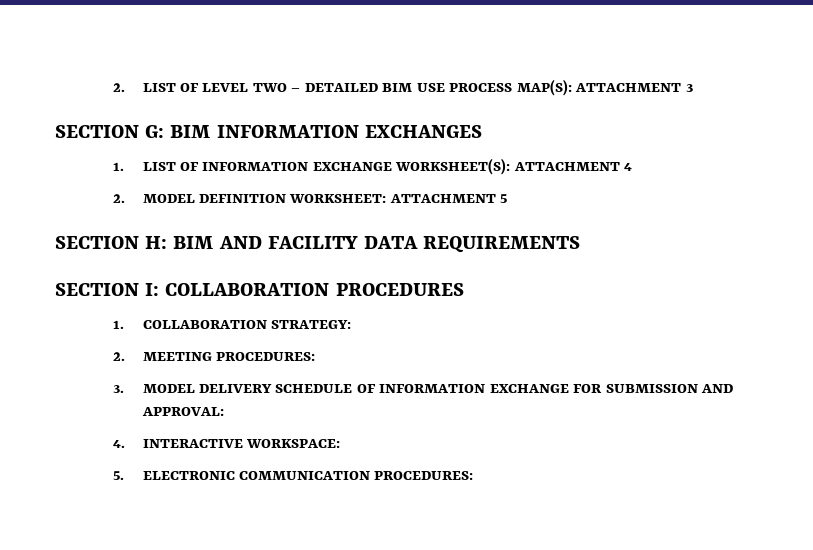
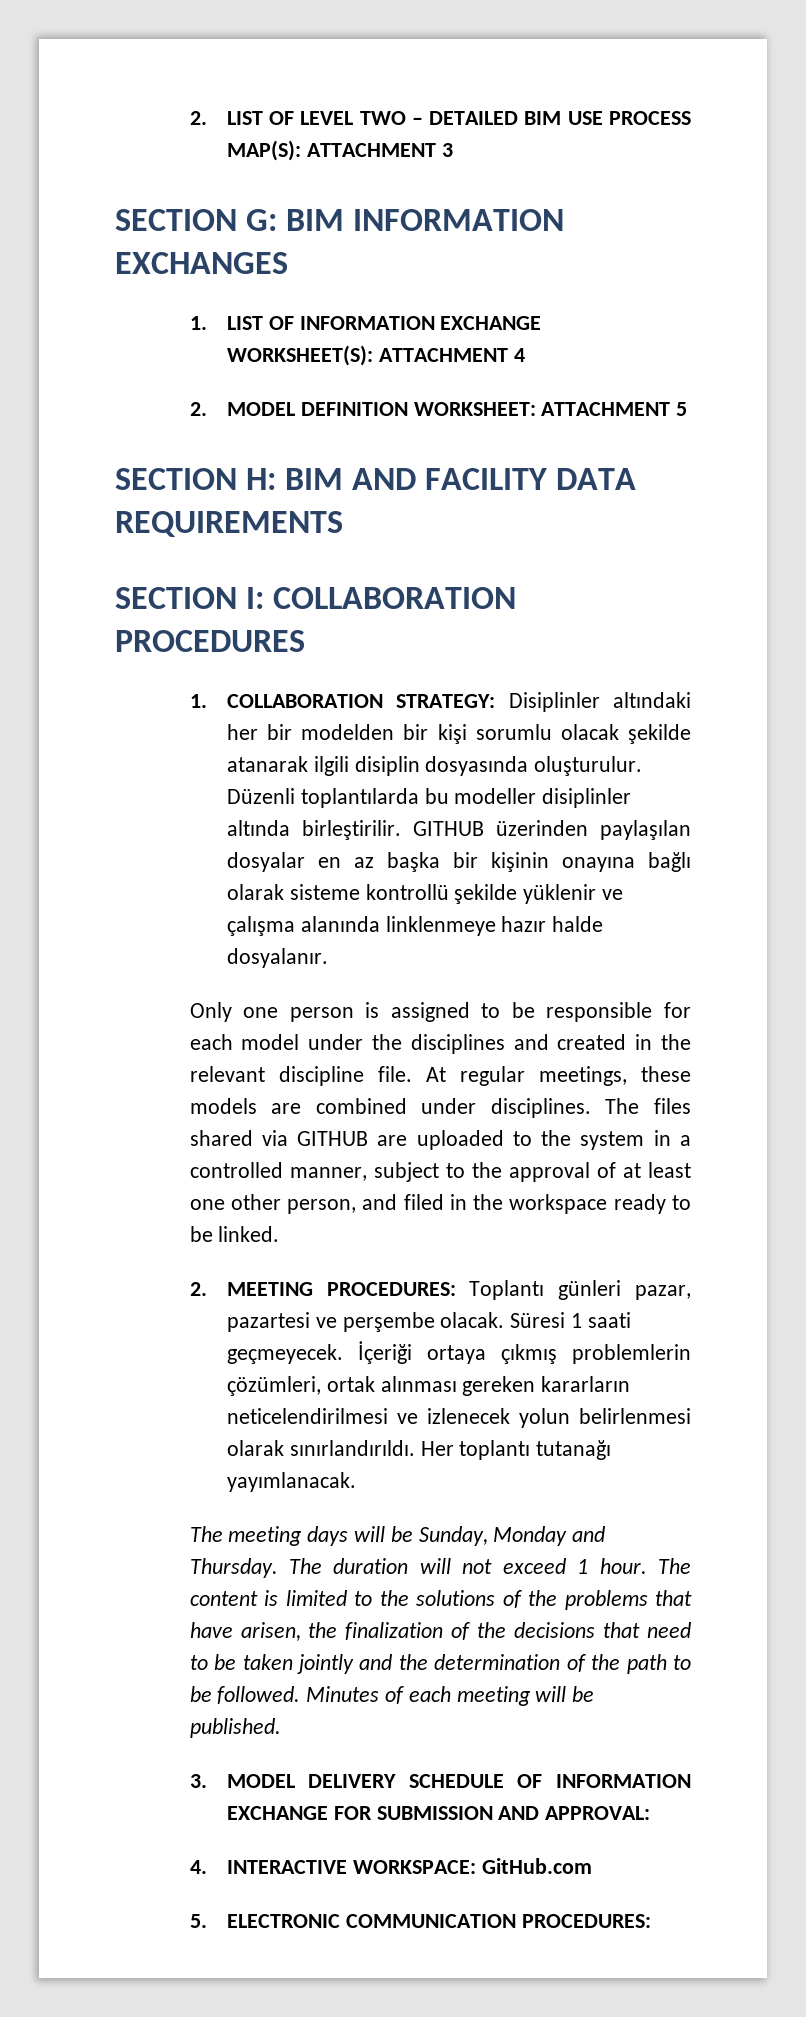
[113,352,315,361] // 2. MEETING PROCEDURES: -> [508,692,691,712] [226,724,692,744] [226,756,643,776] [226,788,632,808] [226,820,691,840] [226,852,691,872] [226,884,623,904] [226,916,604,936] [226,948,328,968] [189,1002,691,1022] [189,1034,691,1054] [189,1066,691,1086] [189,1098,691,1118] [189,1130,691,1150] [189,1162,691,1182] [189,1194,691,1214] [189,1226,280,1242] [189,1280,691,1300] [226,1312,631,1332] [226,1341,691,1364] [226,1376,631,1396] [226,1408,691,1428] [226,1440,612,1460] [226,1472,356,1492] [189,1526,606,1546] [189,1558,691,1578] [189,1590,692,1610] [189,1622,691,1641] [189,1654,691,1674] [189,1686,595,1706] [189,1718,281,1738] Disiplinler altındaki her bir modelden bir kişi sorumlu olacak şekilde atanarak ilgili disiplin dosyasında oluşturulur. Düzenli toplantılarda bu modeller disiplinler altında birleştirilir. GITHUB üzerinden paylaşılan dosyalar en az başka bir kişinin onayına bağlı olarak sisteme kontrollü şekilde yüklenir ve çalışma alanında linklenmeye hazır halde dosyalanır. // Only one person is assigned to be responsible for each model under the disciplines and created in the relevant discipline file. At regular meetings, these models are combined under disciplines. The files shared via GITHUB are uploaded to the system in a controlled manner, subject to the approval of at least one other person, and filed in the workspace ready to be linked. // 2. MEETING PROCEDURES: Toplantı günleri pazar, pazartesi ve perşembe olacak. Süresi 1 saati geçmeyecek. İçeriği ortaya çıkmış problemlerin çözümleri, ortak alınması gereken kararların neticelendirilmesi ve izlenecek yolun belirlenmesi olarak sınırlandırıldı. Her toplantı tutanağı yayımlanacak. // The meeting days will be Sunday, Monday and Thursday. The duration will not exceed 1 hour. The content is limited to the solutions of the problems that have arisen, the finalization of the decisions that need to be taken jointly and the determination of the path to be followed. Minutes of each meeting will be published.
(340, 443) none -> [481,1858,592,1874] GitHub.com

